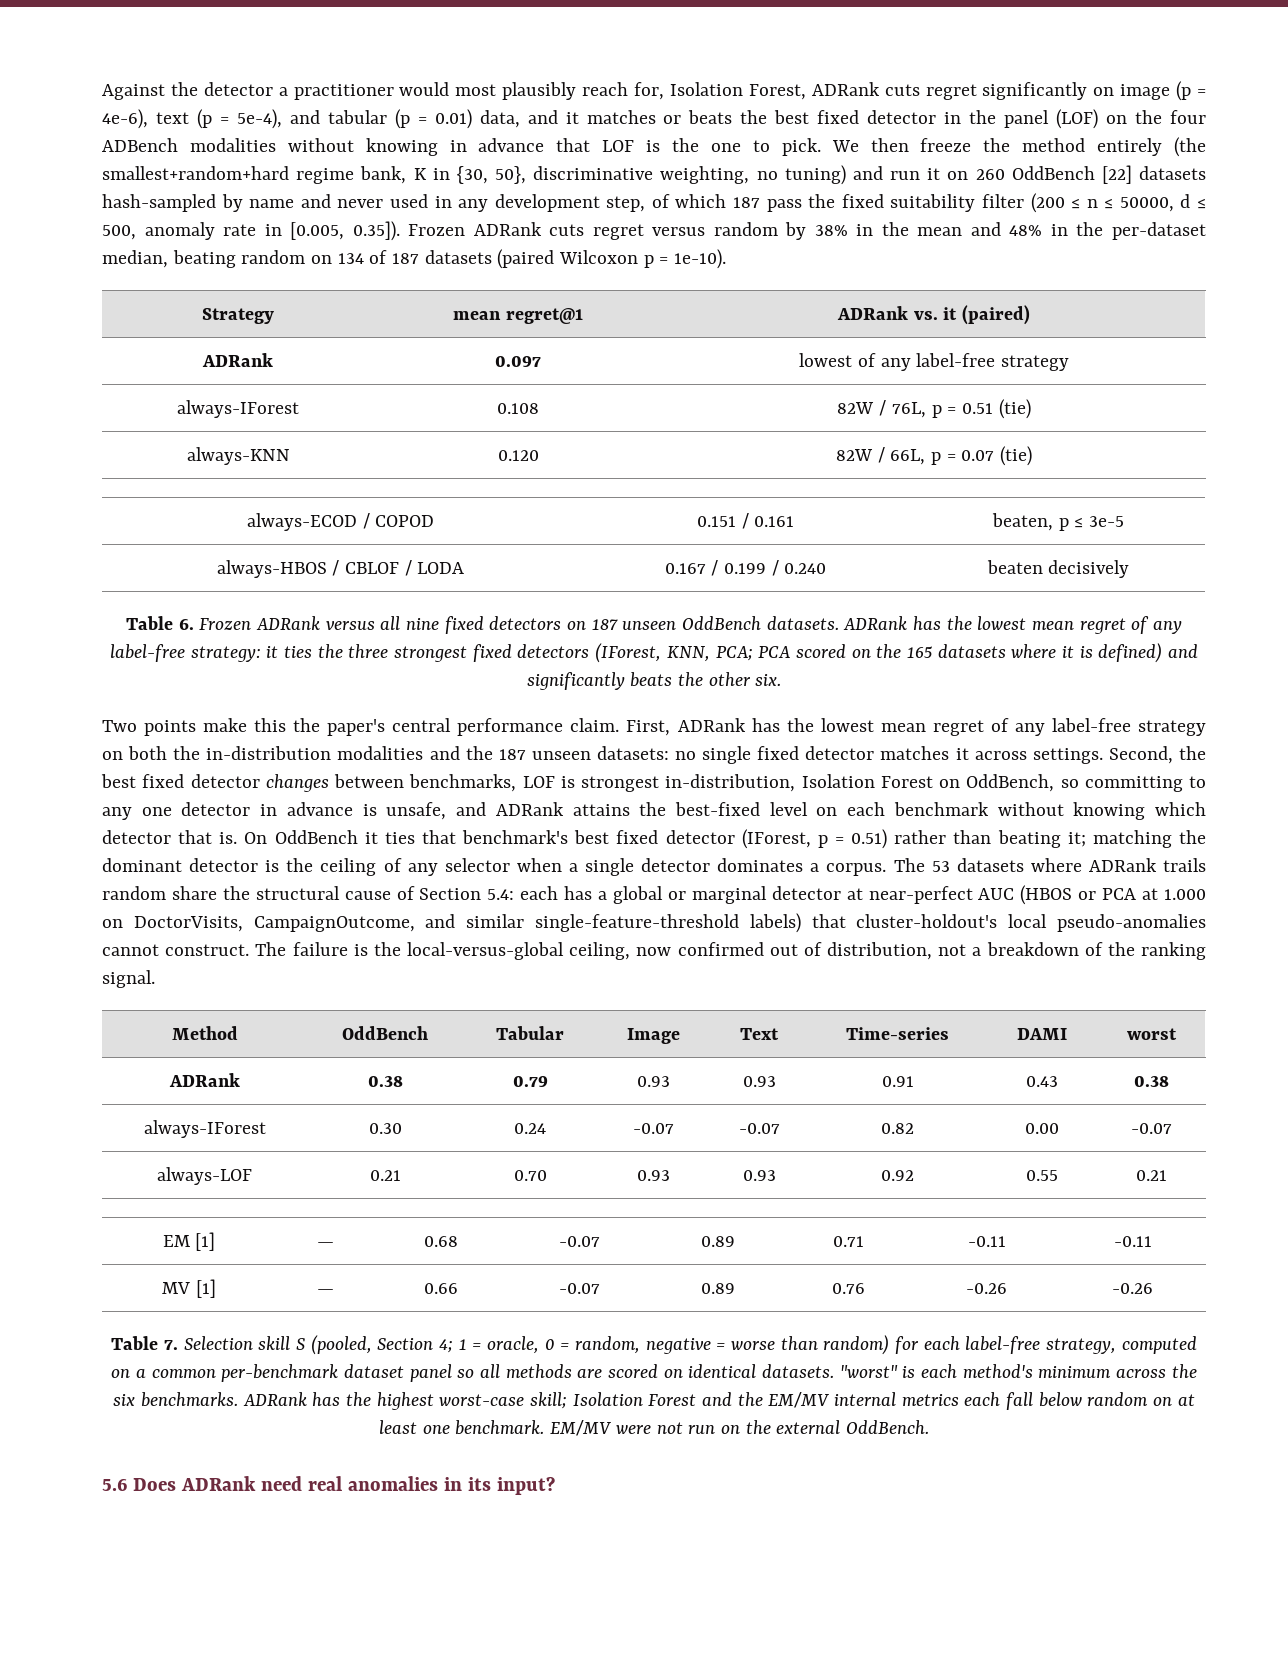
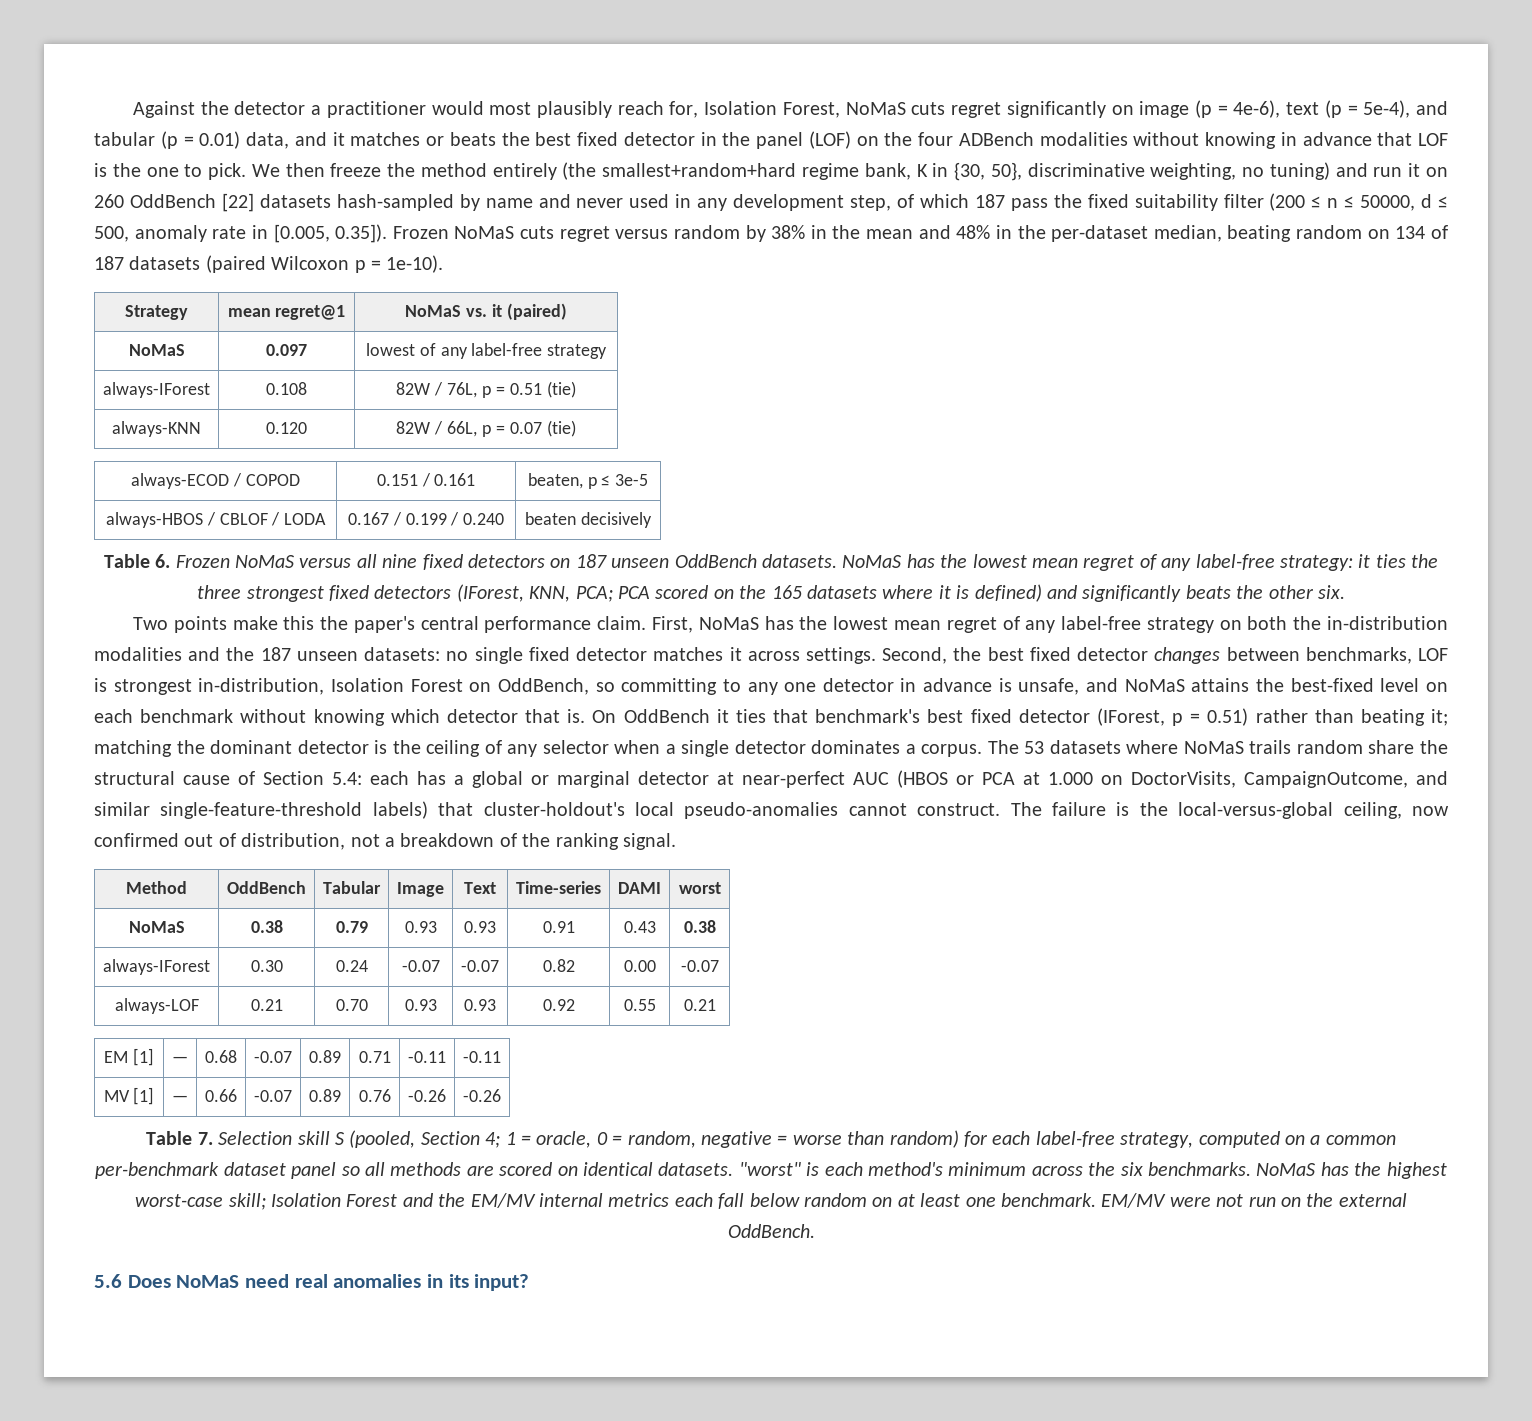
[811,82,880,96] ADRank -> [845,102,906,115] NoMaS
[473,222,542,236] ADRank -> [454,226,515,239] NoMaS
[836,306,908,320] ADRank -> [405,305,462,317] NoMaS
[202,353,273,367] ADRank -> [128,344,185,356] NoMaS
[255,616,320,630] ADRank -> [234,555,295,568] NoMaS
[843,616,908,630] ADRank -> [842,555,903,568] NoMaS
[677,718,746,732] ADRank -> [698,617,759,630] NoMaS
[495,802,564,816] ADRank -> [1124,679,1185,692] NoMaS
[1088,858,1157,872] ADRank -> [1183,741,1244,754] NoMaS
[168,1073,240,1087] ADRank -> [128,921,185,933] NoMaS
[242,1392,307,1406] ADRank -> [1256,1163,1317,1176] NoMaS
[180,1476,256,1491] ADRank -> [176,1275,240,1288] NoMaS

